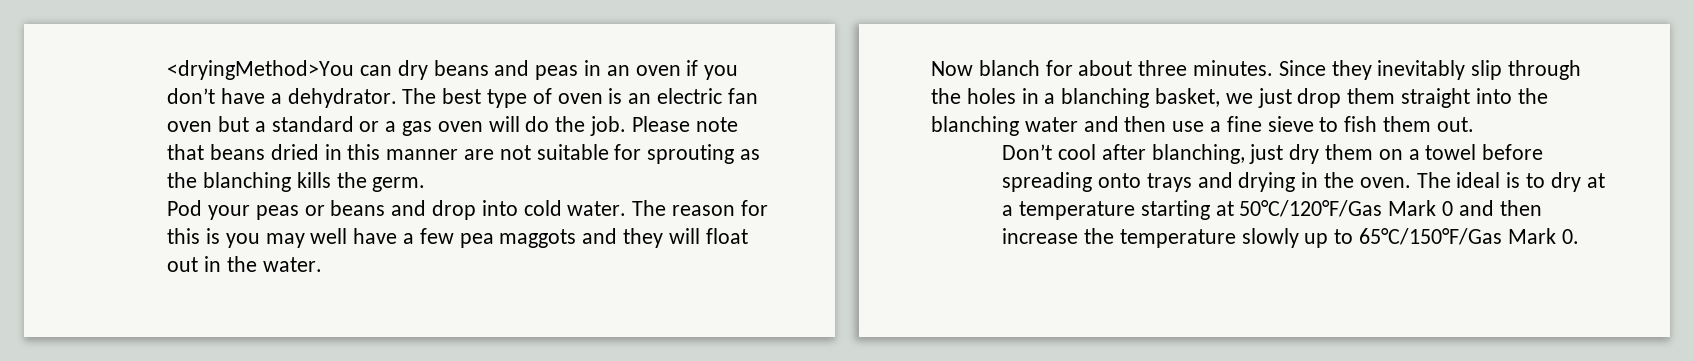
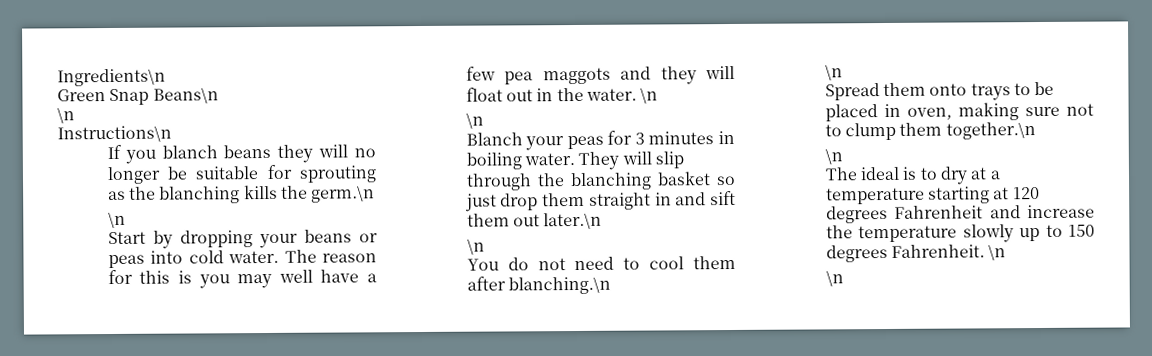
[167,60,739,80] [167,88,758,108] [167,116,738,136] [167,144,531,160] <dryingMethod>You can dry beans and peas in an oven if you don’t have a dehydrator. The best type of oven is an electric fan oven but a standard or a gas oven will do the job. Please note that beans dried in this manner are not -> [57,68,166,87] [57,87,219,106] [57,107,75,124] [57,125,172,143] [106,144,376,164] [106,166,189,185] Ingredients\n // Green Snap Beans\n // \n // Instructions\n // If you blanch beans they will no longer be
[372,177,426,192] [167,200,476,220] germ. // Pod your peas or beans and drop -> [311,185,376,203] [107,211,126,229] [107,229,378,249] [107,254,145,269] germ.\n // \n // Start by dropping your beans or peas
[931,60,1582,80] [931,88,1548,108] [931,116,1474,136] [1002,144,1544,164] [1002,172,1411,192] // Now blanch for about three minutes. Since they inevitably slip through the holes in a blanching basket, we just drop them straight into the blanching water and then use a fine sieve to fish them out. // Don’t cool after blanching, just dry them on a towel before spreading onto trays and drying in the oven. -> [640,87,659,104] [465,112,484,129] [465,130,735,151] [465,151,685,170] [465,171,736,191] [464,190,736,212] [466,212,603,230] [466,238,485,255] [466,255,736,271] [466,276,612,295] [824,64,843,81] [824,81,1055,101] [824,102,1094,122] [824,122,1036,141] [824,148,843,165] \n // \n // Blanch your peas for 3 minutes in boiling water. They will slip through the blanching basket so just drop them straight in and sift them out later.\n // \n // You do not need to cool them after blanching.\n // \n // Spread them onto trays to be placed in oven, making sure not to clump them together.\n // \n //
[1239,200,1542,217] 50°C/120°F/Gas Mark 0 and then -> [1012,187,1040,200] [825,205,1021,224] 120 degrees Fahrenheit and
[1358,228,1579,245] 65°C/150°F/Gas Mark 0. -> [1068,224,1095,237] [825,244,1007,263] [825,270,844,287] 150 degrees Fahrenheit. \n // \n

